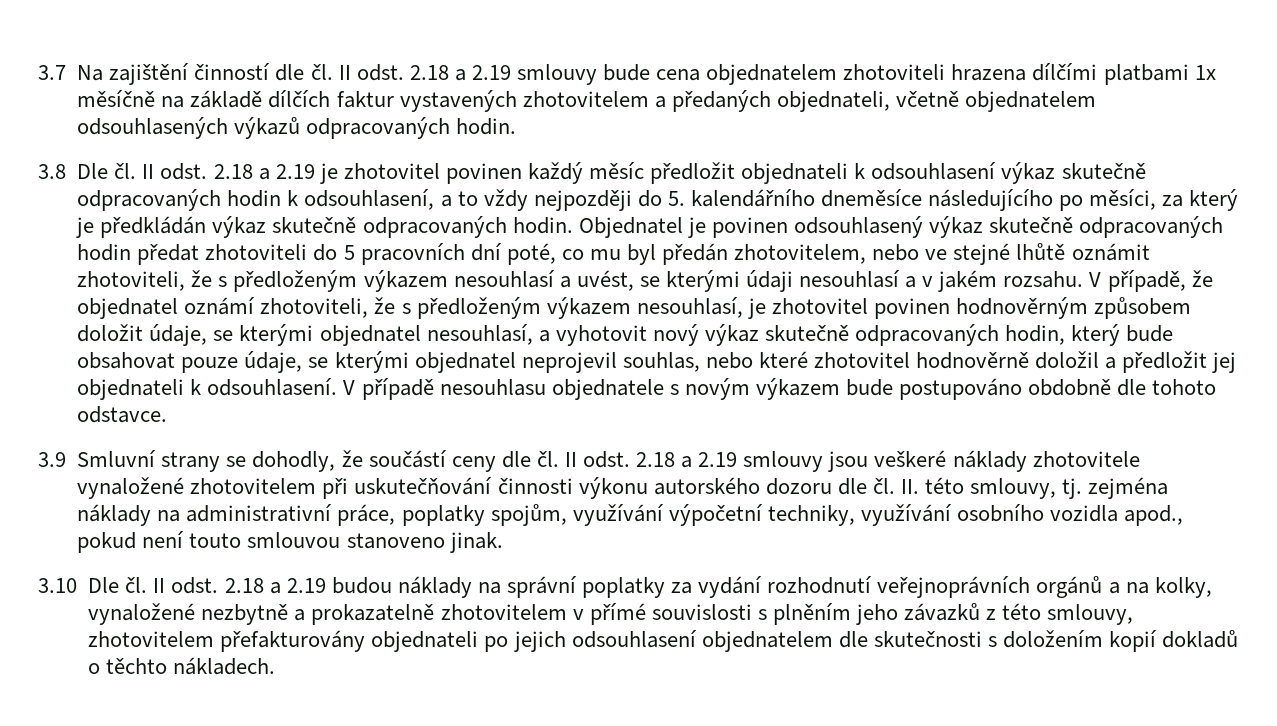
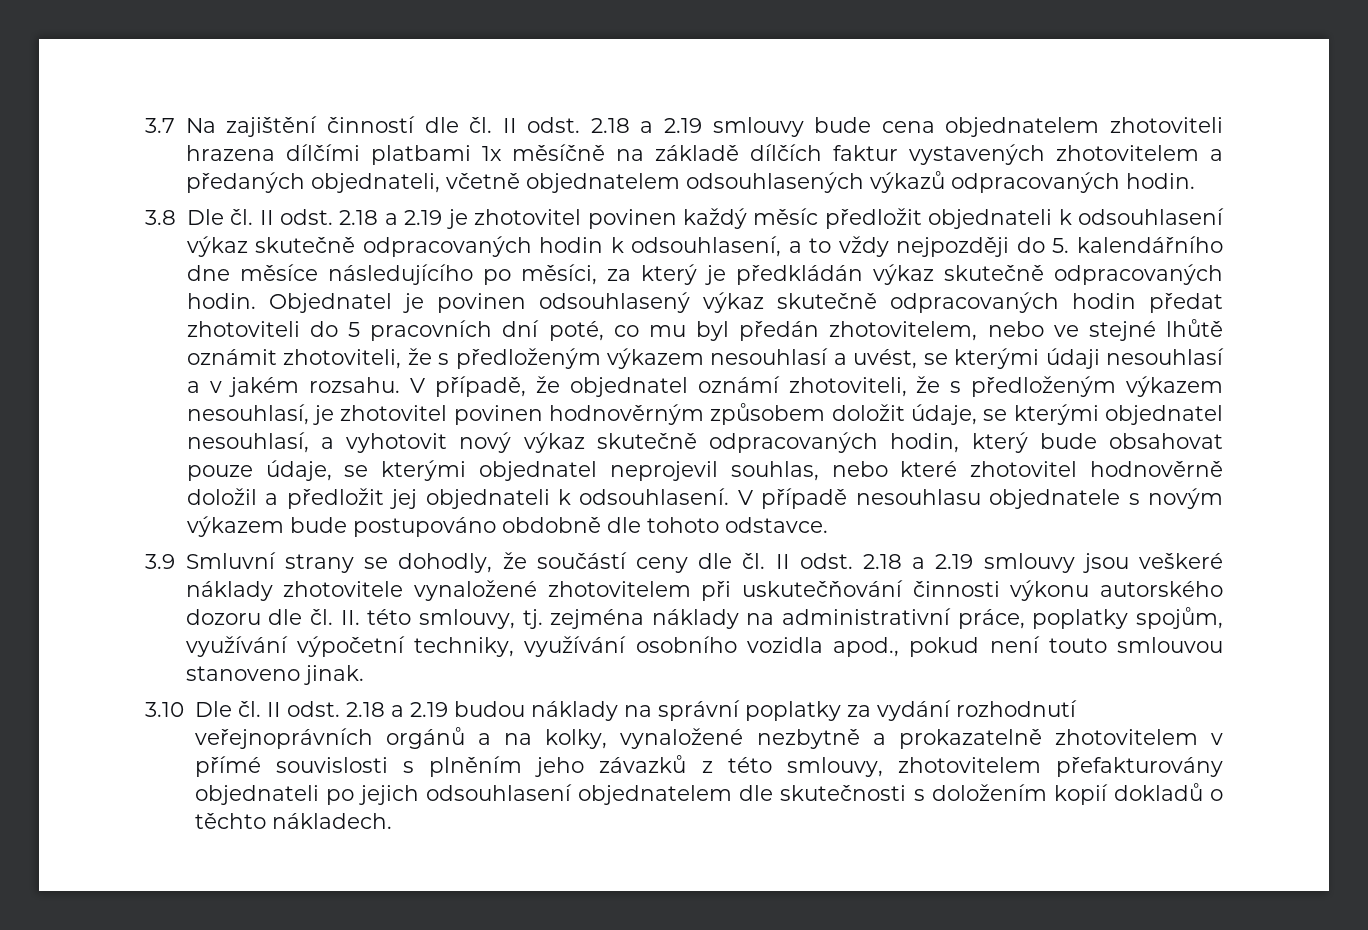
[821,189,923,207] dneměsíce -> [186,264,318,281] dne měsíce

